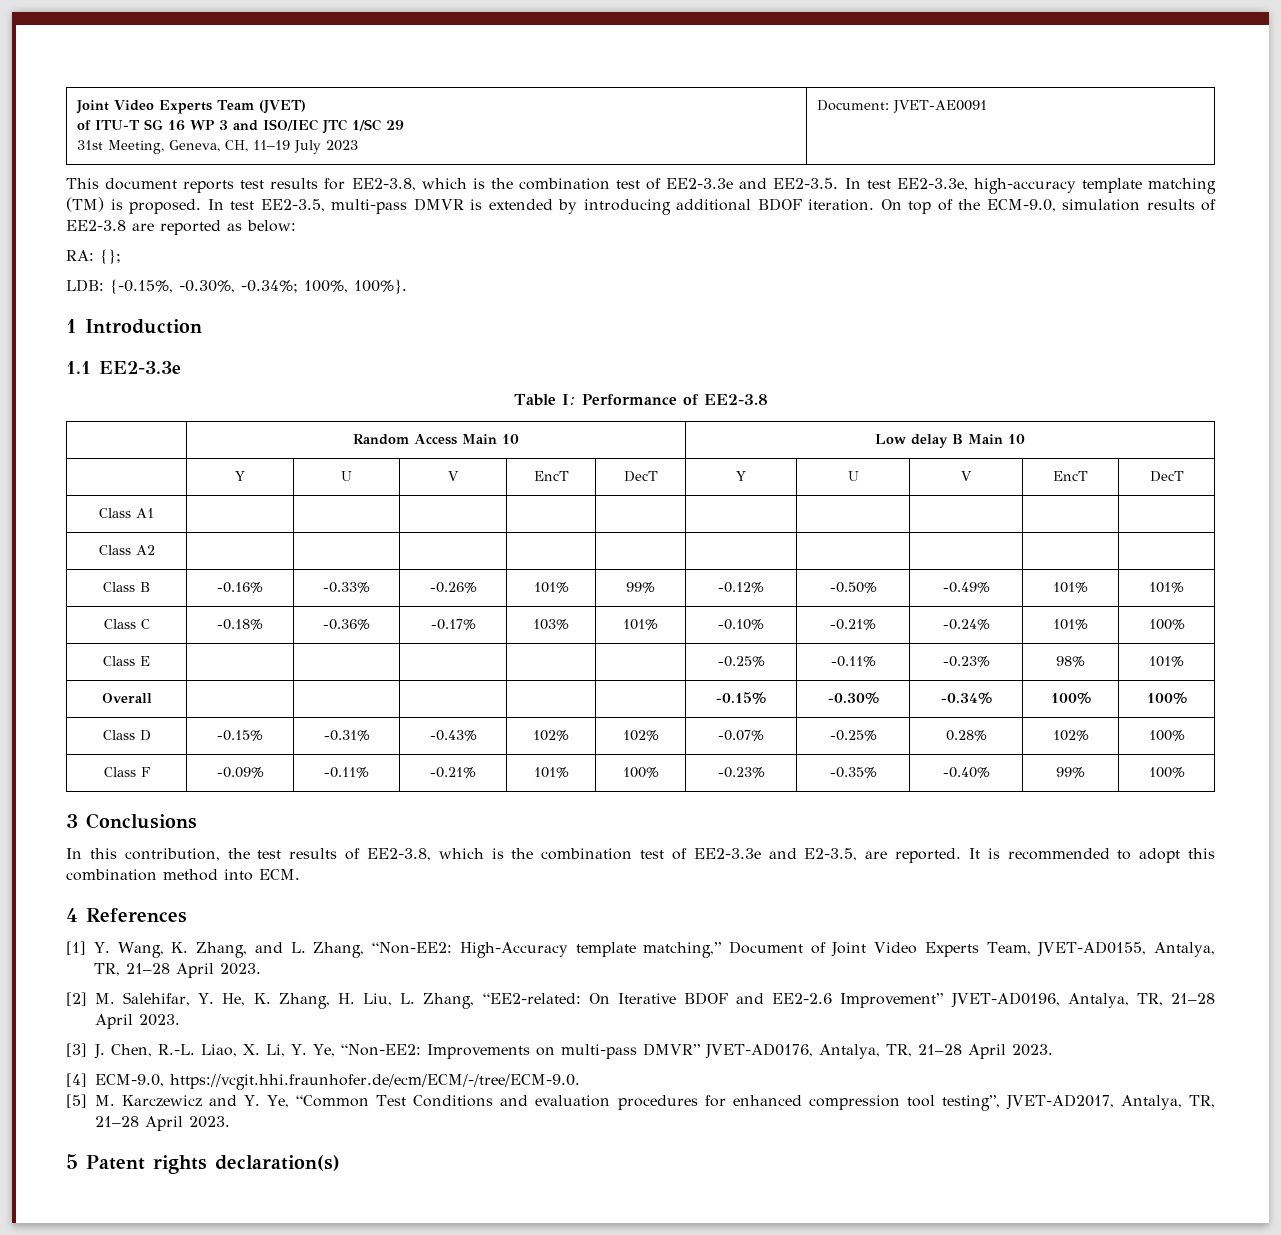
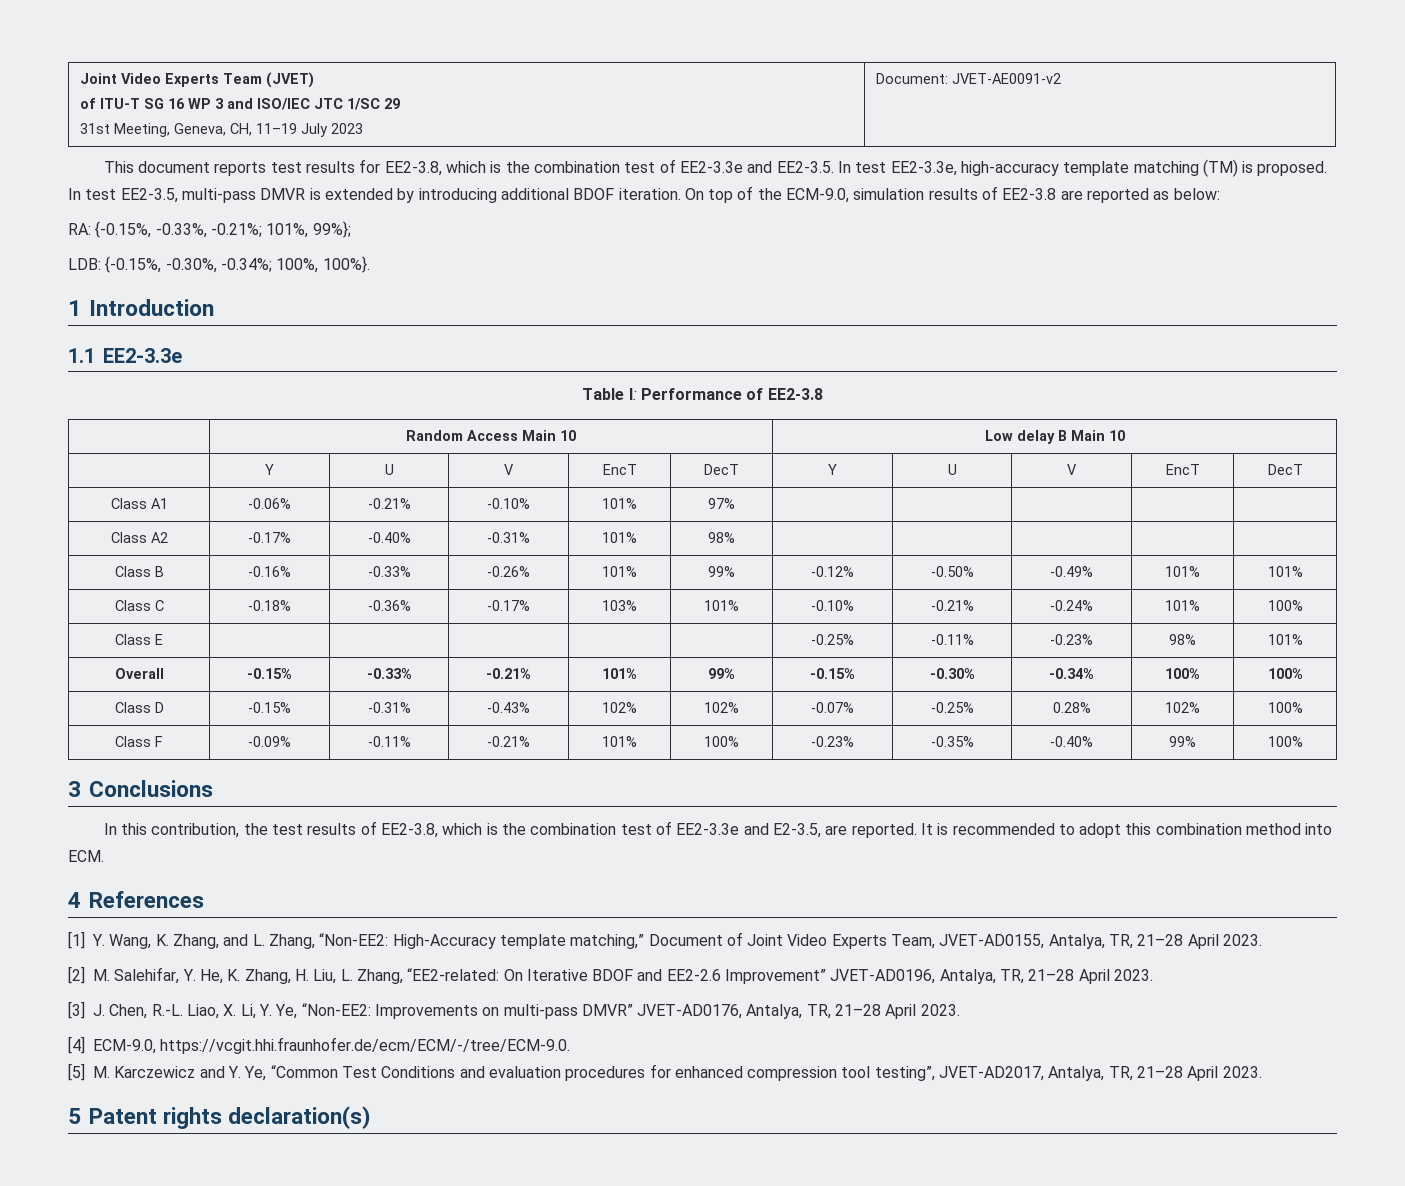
[892,100,987,113] JVET-AE0091 -> [951,73,1061,84] JVET-AE0091-v2
[100,249,121,264] {}; -> [95,221,351,238] {-0.15%, -0.33%, -0.21%; 101%, 99%};
[98,545,155,555] | | | | | | | | | // Class A2 | | | | | -> [248,498,291,509] [367,498,411,509] [487,498,530,509] [602,498,637,509] [708,498,735,509] [110,532,168,543] [248,532,291,543] [367,532,411,543] [487,532,530,543] [602,532,637,543] [708,532,735,543] -0.06% | -0.21% | -0.10% | 101% | 97% | | | | | // Class A2 | -0.17% | -0.40% | -0.31% | 101% | 98%
(152, 698) | | | | -> [247,668,292,679] [366,668,412,679] [486,668,531,679] [602,668,637,679] [708,668,735,679] -0.15% | -0.33% | -0.21% | 101% | 99%

